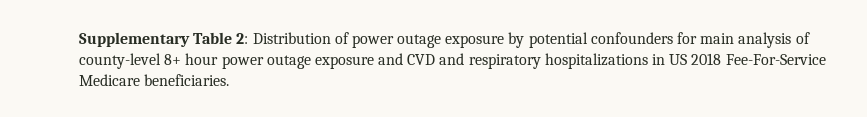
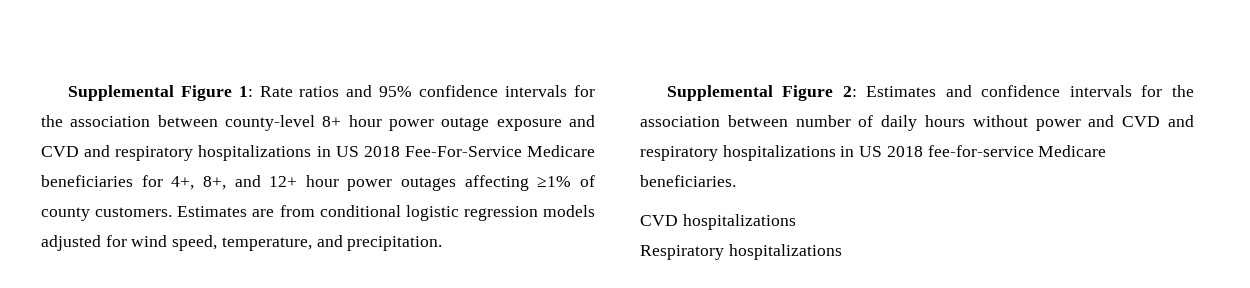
[79,32,810,48] Supplementary Table 2: Distribution of power outage exposure by potential confounders for main analysis of -> [67,85,595,101] [41,115,218,127] Supplemental Figure 1: Rate ratios and 95% confidence intervals for the association between
[144,74,230,86] beneficiaries. -> [41,175,595,191] [41,205,595,221] [41,235,443,251] [666,85,1194,101] [640,115,1194,131] [640,145,1107,161] [640,175,736,187] [640,214,796,230] [640,244,842,260] beneficiaries for 4+, 8+, and 12+ hour power outages affecting ≥1% of county customers. Estimates are from conditional logistic regression models adjusted for wind speed, temperature, and precipitation. // Supplemental Figure 2: Estimates and confidence intervals for the association between number of daily hours without power and CVD and respiratory hospitalizations in US 2018 fee-for-service Medicare beneficiaries. // CVD hospitalizations // Respiratory hospitalizations

